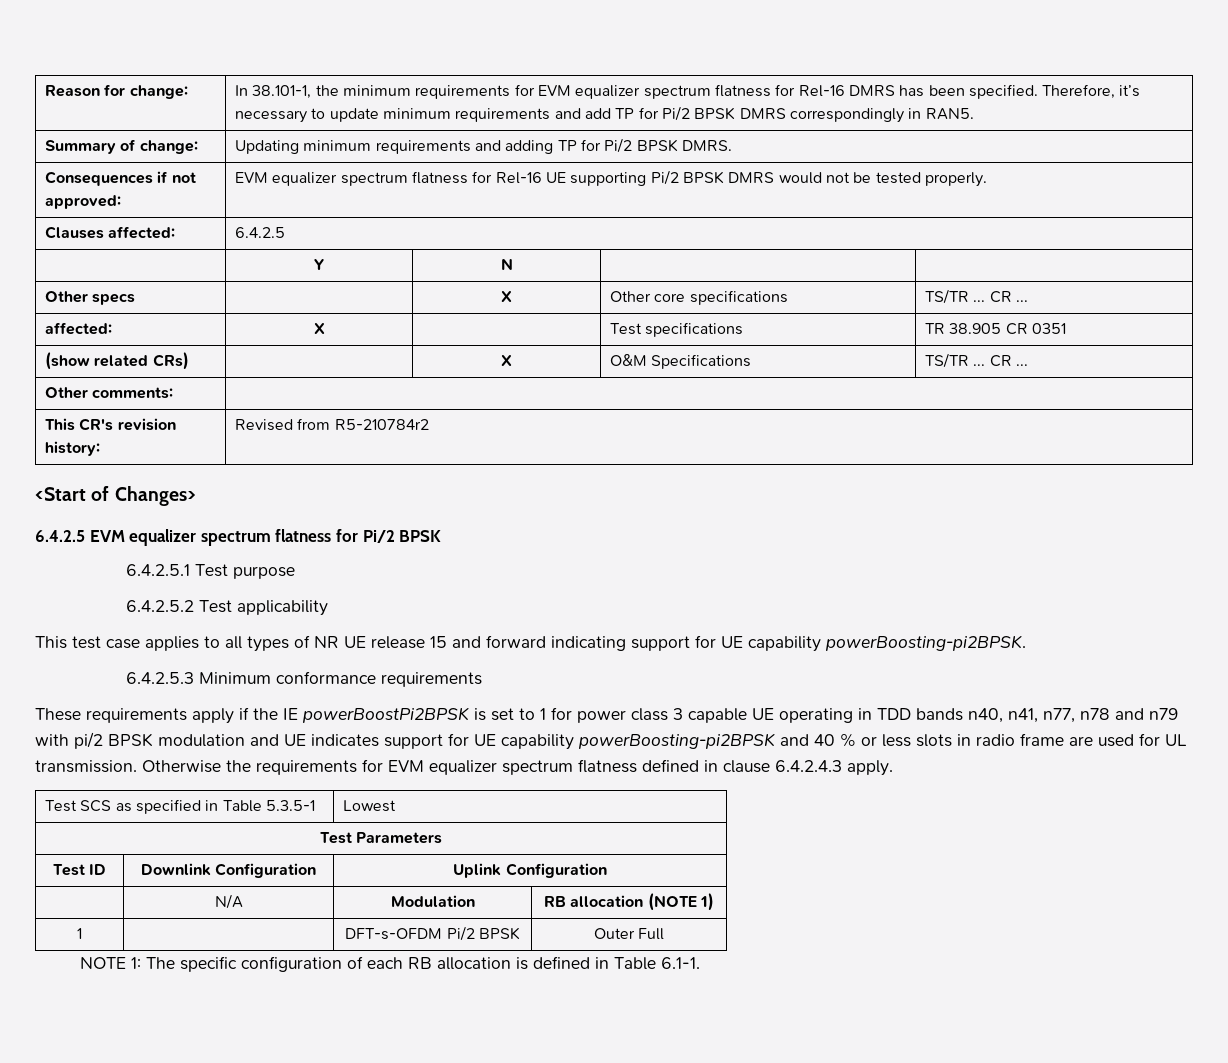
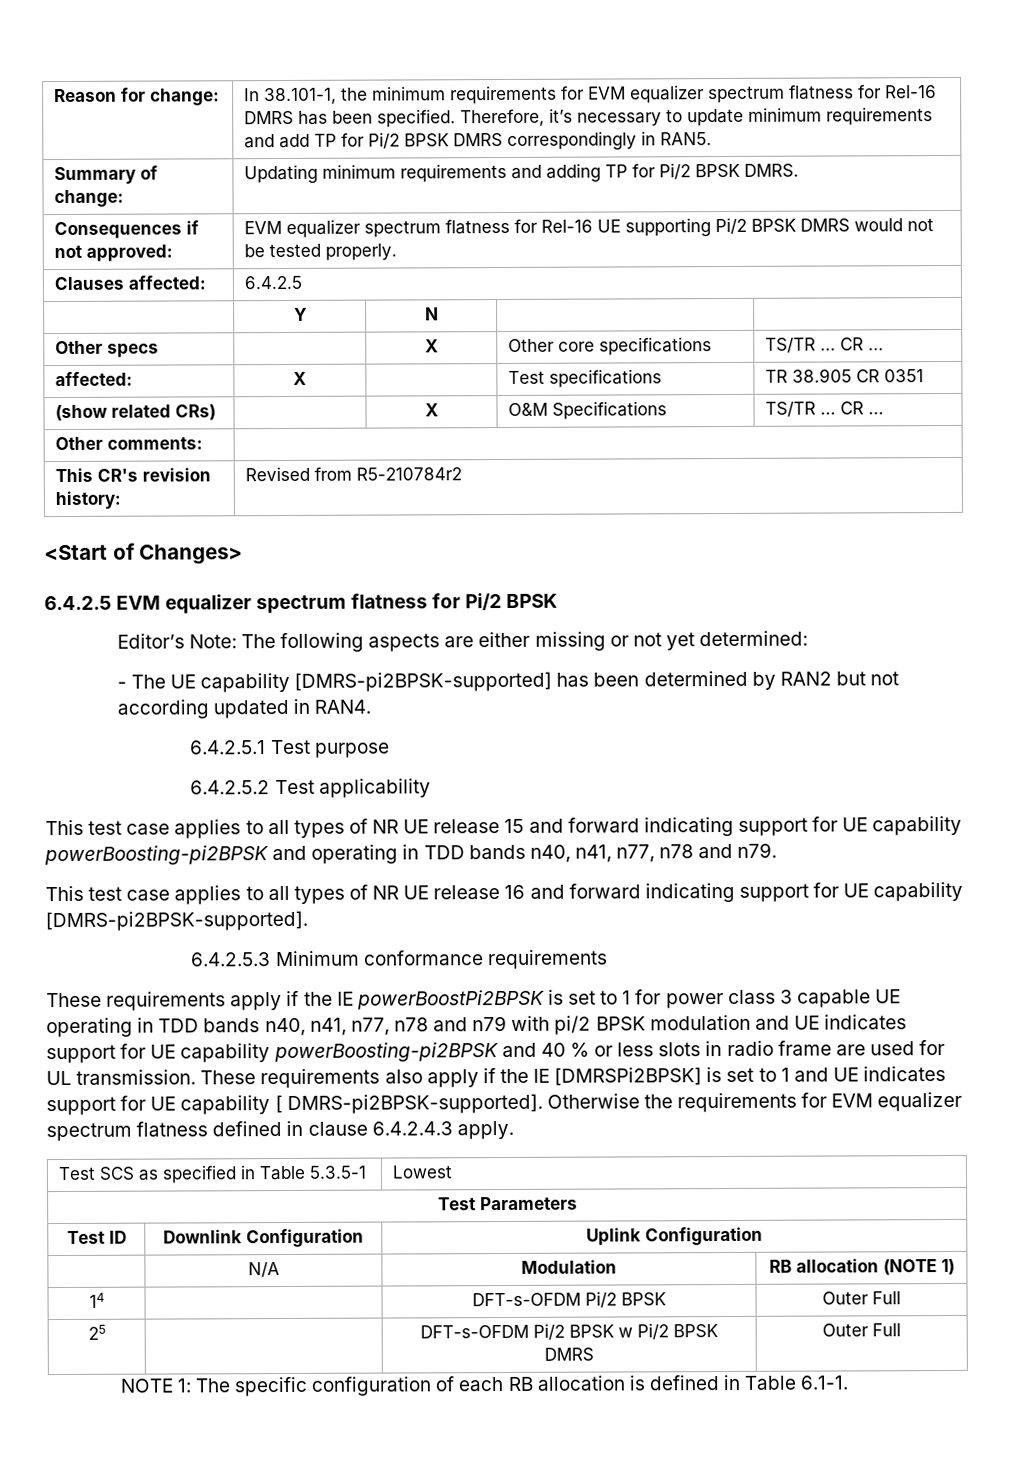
(442, 536) none -> [116,630,809,653] [116,670,900,693] [116,698,372,719] // Editor’s Note: The following aspects are either missing or not yet determined: // - The UE capability [DMRS-pi2BPSK-supported] has been determined by RAN2 but not according updated in RAN4.
[825,636,1026,651] powerBoosting-pi2BPSK. -> [44,842,778,866] [45,881,964,905] [45,910,308,932] powerBoosting-pi2BPSK and operating in TDD bands n40, n41, n77, n78 and n79. // This test case applies to all types of NR UE release 16 and forward indicating support for UE capability [DMRS-pi2BPSK-supported].
(137, 766) none -> [200,1065,947,1089] [46,1093,543,1116] These requirements also apply if the IE [DMRSPi2BPSK] is set to 1 and UE indicates support for UE capability [ DMRS-pi2BPSK-supported].
[77,928,82,939] 1 -> [88,1292,105,1308] 14
(665, 934) none -> [87,1324,106,1340] [420,1323,718,1340] [544,1347,594,1361] [822,1323,901,1337] // 25 | | DFT-s-OFDM Pi/2 BPSK w Pi/2 BPSK DMRS | Outer Full

